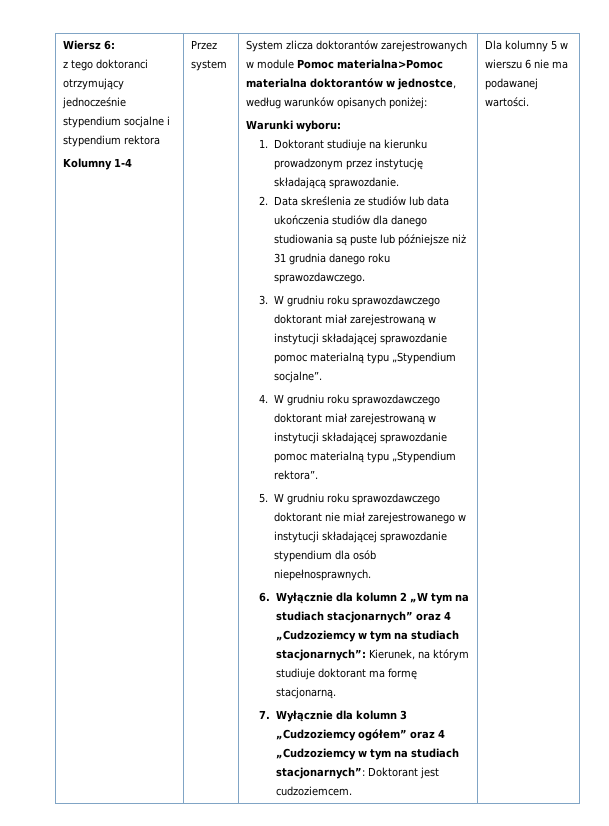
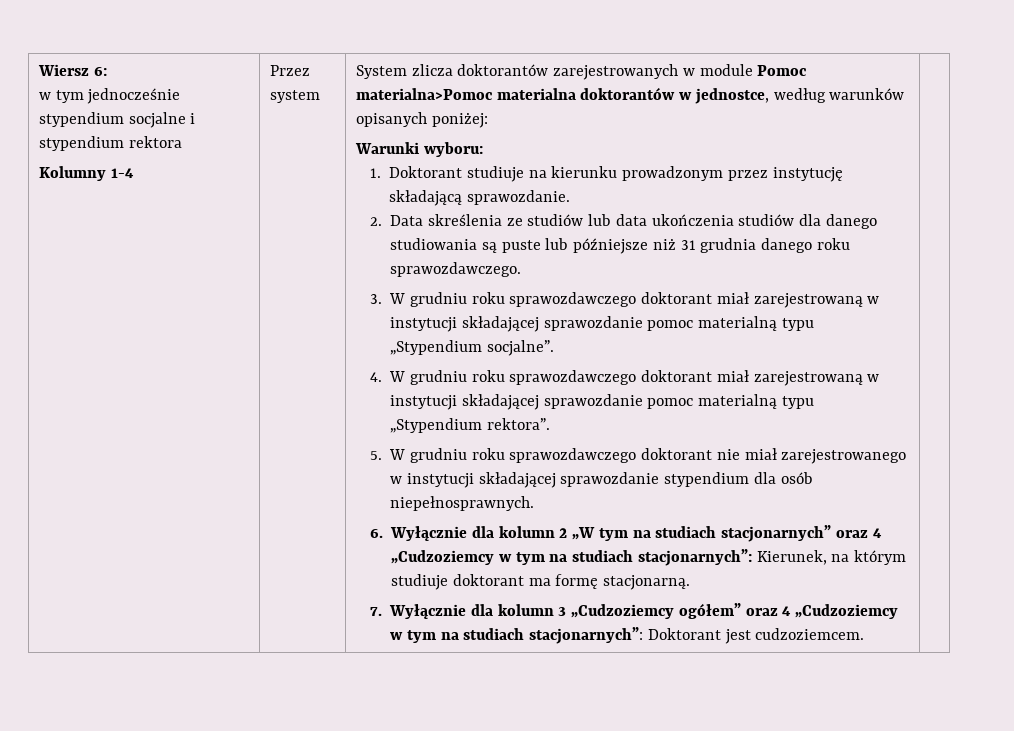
[63,59,149,71] [63,78,125,90] z tego doktoranci otrzymujący -> [38,90,84,103] w tym
[485,40,569,52] [485,59,569,69] [485,78,539,90] [485,97,530,107] Dla kolumny 5 w wierszu 6 nie ma podawanej wartości. -> (865, 634) none

